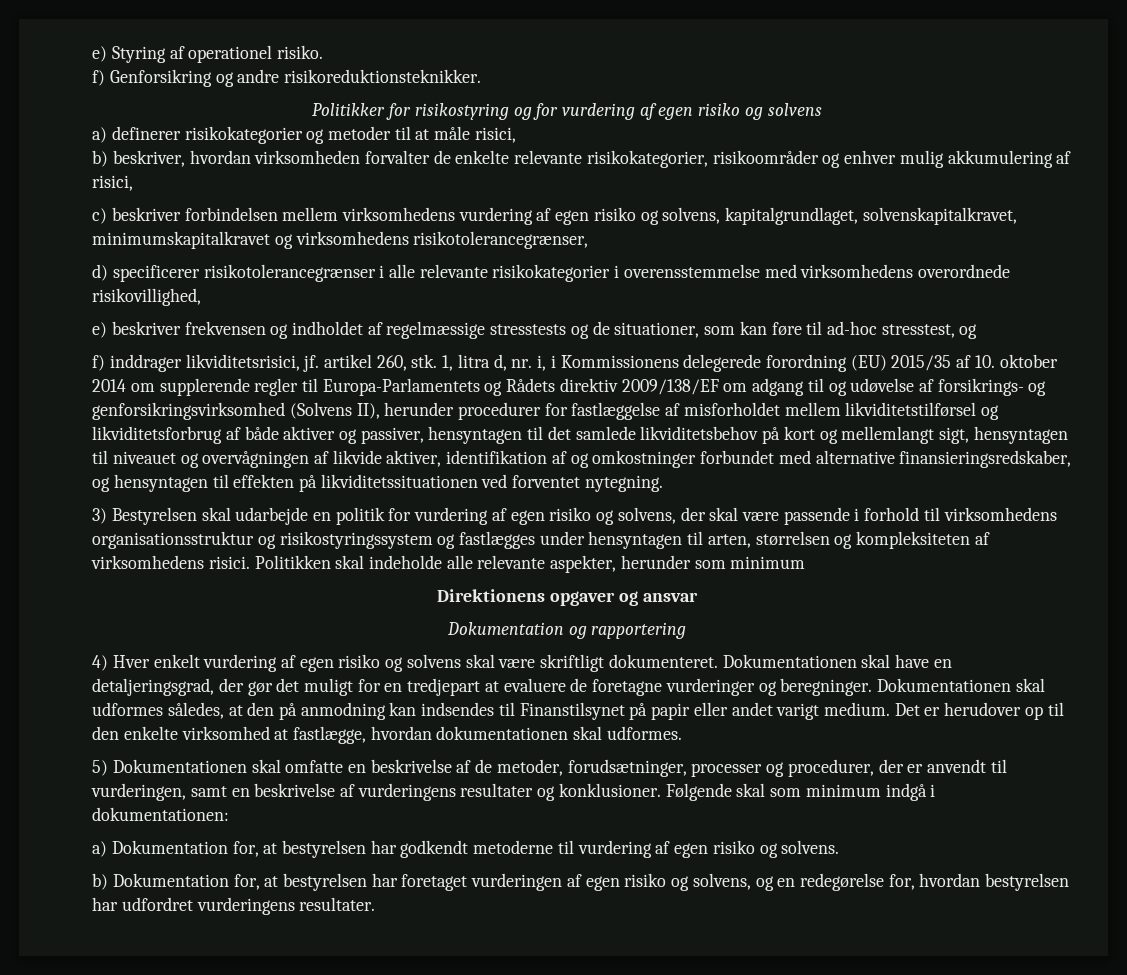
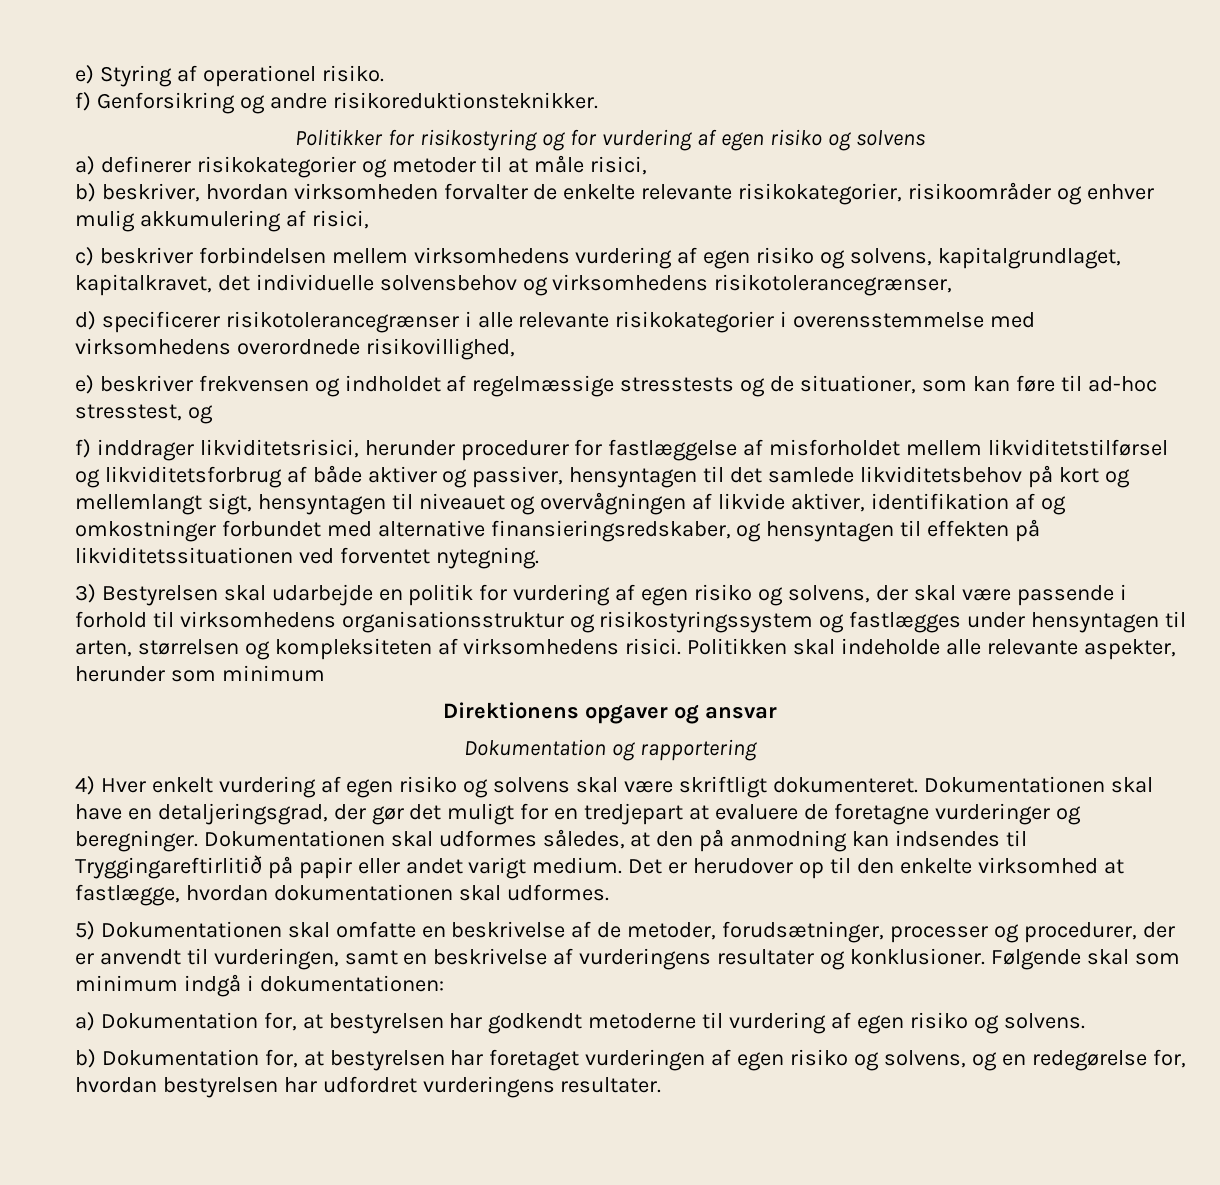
[862,207,1017,225] [92,231,271,249] solvenskapitalkravet, minimumskapitalkravet -> [74,274,517,296] kapitalkravet, det individuelle solvensbehov
[303,354,1058,372] [92,378,1047,396] [92,402,380,420] jf. artikel 260, stk. 1, litra d, nr. i, i Kommissionens delegerede forordning (EU) 2015/35 af 10. oktober 2014 om supplerende regler til Europa-Parlamentets og Rådets direktiv 2009/138/EF om adgang til og udøvelse af forsikrings- og genforsikringsvirksomhed (Solvens II), -> (359, 448) none
[519,702,625,720] Finanstilsynet -> [74,855,262,879] Tryggingareftirlitið

